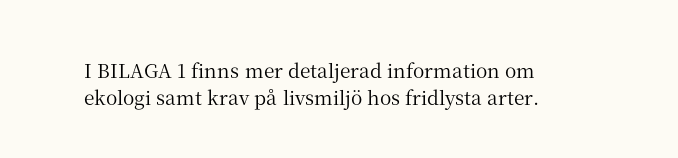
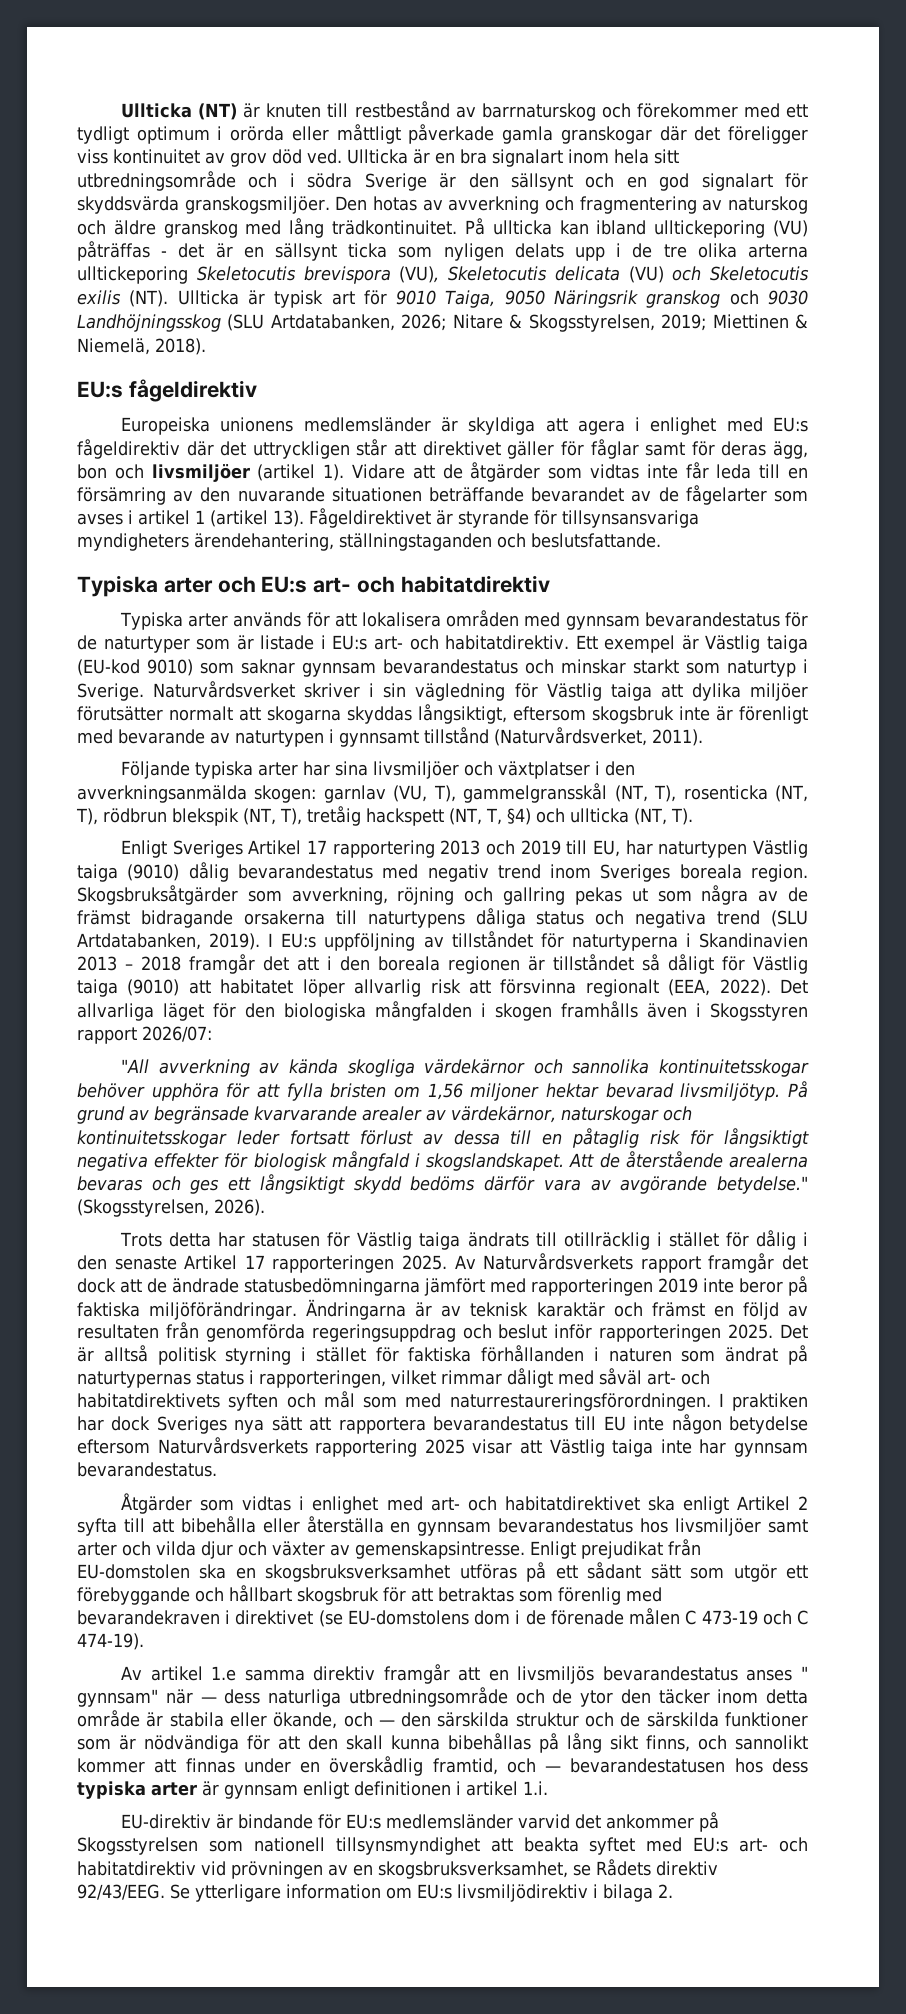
[84,62,535,83] [84,89,539,110] I BILAGA 1 finns mer detaljerad information om ekologi samt krav på livsmiljö hos fridlysta arter. -> [121,101,809,121] [77,124,809,144] [77,149,679,167] [77,171,808,191] [77,196,808,214] [77,218,808,238] [77,241,809,261] [77,266,809,284] [77,290,809,308] [77,314,808,332] [77,338,206,355] [77,379,257,402] [121,417,808,435] [77,439,809,459] [77,462,808,482] [77,485,809,505] [77,508,699,528] [77,533,661,551] [77,575,550,597] [120,610,808,630] [77,635,808,653] [77,659,808,677] [77,681,808,701] [77,704,808,724] [77,727,703,747] [121,761,636,779] [77,783,809,803] [76,806,693,826] [121,840,809,858] [77,862,808,882] [77,885,809,905] [77,908,809,928] [77,931,809,951] [77,954,809,974] [77,979,808,997] [77,1001,808,1021] [77,1026,212,1044] [121,1059,809,1077] [77,1081,808,1101] [77,1106,692,1124] [77,1128,810,1148] [77,1151,808,1171] [77,1174,809,1194] [77,1199,265,1217] [120,1230,808,1250] [77,1253,808,1273] [77,1276,808,1296] [77,1299,808,1320] [77,1322,809,1342] [77,1345,808,1365] [77,1368,710,1388] [77,1391,808,1411] [77,1414,808,1434] [77,1437,808,1457] [77,1462,217,1477] [121,1493,808,1514] [77,1516,808,1536] [77,1539,701,1559] [77,1562,808,1582] [77,1585,662,1605] [77,1608,809,1627] [77,1633,144,1650] [121,1664,809,1684] [77,1687,808,1707] [77,1710,808,1729] [77,1733,808,1753] [77,1756,808,1776] [77,1781,548,1799] [121,1812,720,1832] [77,1837,808,1855] [77,1859,718,1879] [77,1884,673,1902] Ullticka (NT) är knuten till restbestånd av barrnaturskog och förekommer med ett tydligt optimum i orörda eller måttligt påverkade gamla granskogar där det föreligger viss kontinuitet av grov död ved. Ullticka är en bra signalart inom hela sitt utbredningsområde och i södra Sverige är den sällsynt och en god signalart för skyddsvärda granskogsmiljöer. Den hotas av avverkning och fragmentering av naturskog och äldre granskog med lång trädkontinuitet. På ullticka kan ibland ulltickeporing (VU) påträffas - det är en sällsynt ticka som nyligen delats upp i de tre olika arterna ulltickeporing Skeletocutis brevispora (VU), Skeletocutis delicata (VU) och Skeletocutis exilis (NT). Ullticka är typisk art för 9010 Taiga, 9050 Näringsrik granskog och 9030 Landhöjningsskog (SLU Artdatabanken, 2026; Nitare & Skogsstyrelsen, 2019; Miettinen & Niemelä, 2018). // EU:s fågeldirektiv // Europeiska unionens medlemsländer är skyldiga att agera i enlighet med EU:s fågeldirektiv där det uttryckligen står att direktivet gäller för fåglar samt för deras ägg, bon och livsmiljöer (artikel 1). Vidare att de åtgärder som vidtas inte får leda till en försämring av den nuvarande situationen beträffande bevarandet av de fågelarter som avses i artikel 1 (artikel 13). Fågeldirektivet är styrande för tillsynsansvariga myndigheters ärendehantering, ställningstaganden och beslutsfattande. // Typiska arter och EU:s art- och habitatdirektiv // Typiska arter används för att lokalisera områden med gynnsam bevarandestatus för de naturtyper som är listade i EU:s art- och habitatdirektiv. Ett exempel är Västlig taiga (EU-kod 9010) som saknar gynnsam bevarandestatus och minskar starkt som naturtyp i Sverige. Naturvårdsverket skriver i sin vägledning för Västlig taiga att dylika miljöer förutsätter normalt att skogarna skyddas långsiktigt, eftersom skogsbruk inte är förenligt med bevarande av naturtypen i gynnsamt tillstånd (Naturvårdsverket, 2011). // Följande typiska arter har sina livsmiljöer och växtplatser i den avverkningsanmälda skogen: garnlav (VU, T), gammelgransskål (NT, T), rosenticka (NT, T), rödbrun blekspik (NT, T), tretåig hackspett (NT, T, §4) och ullticka (NT, T). // Enligt Sveriges Artikel 17 rapportering 2013 och 2019 till EU, har naturtypen Västlig taiga (9010) dålig bevarandestatus med negativ trend inom Sveriges boreala region. Skogsbruksåtgärder som avverkning, röjning och gallring pekas ut som några av de främst bidragande orsakerna till naturtypens dåliga status och negativa trend (SLU Artdatabanken, 2019). I EU:s uppföljning av tillståndet för naturtyperna i Skandinavien 2013 – 2018 framgår det att i den boreala regionen är tillståndet så dåligt för Västlig taiga (9010) att habitatet löper allvarlig risk att försvinna regionalt (EEA, 2022). Det allvarliga läget för den biologiska mångfalden i skogen framhålls även i Skogsstyren rapport 2026/07: // "All avverkning av kända skogliga värdekärnor och sannolika kontinuitetsskogar behöver upphöra för att fylla bristen om 1,56 miljoner hektar bevarad livsmiljötyp. På grund av begränsade kvarvarande arealer av värdekärnor, naturskogar och kontinuitetsskogar leder fortsatt förlust av dessa till en påtaglig risk för långsiktigt negativa effekter för biologisk mångfald i skogslandskapet. Att de återstående arealerna bevaras och ges ett långsiktigt skydd bedöms därför vara av avgörande betydelse." (Skogsstyrelsen, 2026). // Trots detta har statusen för Västlig taiga ändrats till otillräcklig i stället för dålig i den senaste Artikel 17 rapporteringen 2025. Av Naturvårdsverkets rapport framgår det dock att de ändrade statusbedömningarna jämfört med rapporteringen 2019 inte beror på faktiska miljöförändringar. Ändringarna är av teknisk karaktär och främst en följd av resultaten från genomförda regeringsuppdrag och beslut inför rapporteringen 2025. Det är alltså politisk styrning i stället för faktiska förhållanden i naturen som ändrat på naturtypernas status i rapporteringen, vilket rimmar dåligt med såväl art- och habitatdirektivets syften och mål som med naturrestaureringsförordningen. I praktiken har dock Sveriges nya sätt att rapportera bevarandestatus till EU inte någon betydelse eftersom Naturvårdsverkets rapportering 2025 visar att Västlig taiga inte har gynnsam bevarandestatus. // Åtgärder som vidtas i enlighet med art- och habitatdirektivet ska enligt Artikel 2 syfta till att bibehålla eller återställa en gynnsam bevarandestatus hos livsmiljöer samt arter och vilda djur och växter av gemenskapsintresse. Enligt prejudikat från EU-domstolen ska en skogsbruksverksamhet utföras på ett sådant sätt som utgör ett förebyggande och hållbart skogsbruk för att betraktas som förenlig med bevarandekraven i direktivet (se EU-domstolens dom i de förenade målen C 473-19 och C 474-19). // Av artikel 1.e samma direktiv framgår att en livsmiljös bevarandestatus anses " gynnsam" när — dess naturliga utbredningsområde och de ytor den täcker inom detta område är stabila eller ökande, och — den särskilda struktur och de särskilda funktioner som är nödvändiga för att den skall kunna bibehållas på lång sikt finns, och sannolikt kommer att finnas under en överskådlig framtid, och — bevarandestatusen hos dess typiska arter är gynnsam enligt definitionen i artikel 1.i. // EU-direktiv är bindande för EU:s medlemsländer varvid det ankommer på Skogsstyrelsen som nationell tillsynsmyndighet att beakta syftet med EU:s art- och habitatdirektiv vid prövningen av en skogsbruksverksamhet, se Rådets direktiv 92/43/EEG. Se ytterligare information om EU:s livsmiljödirektiv i bilaga 2.

